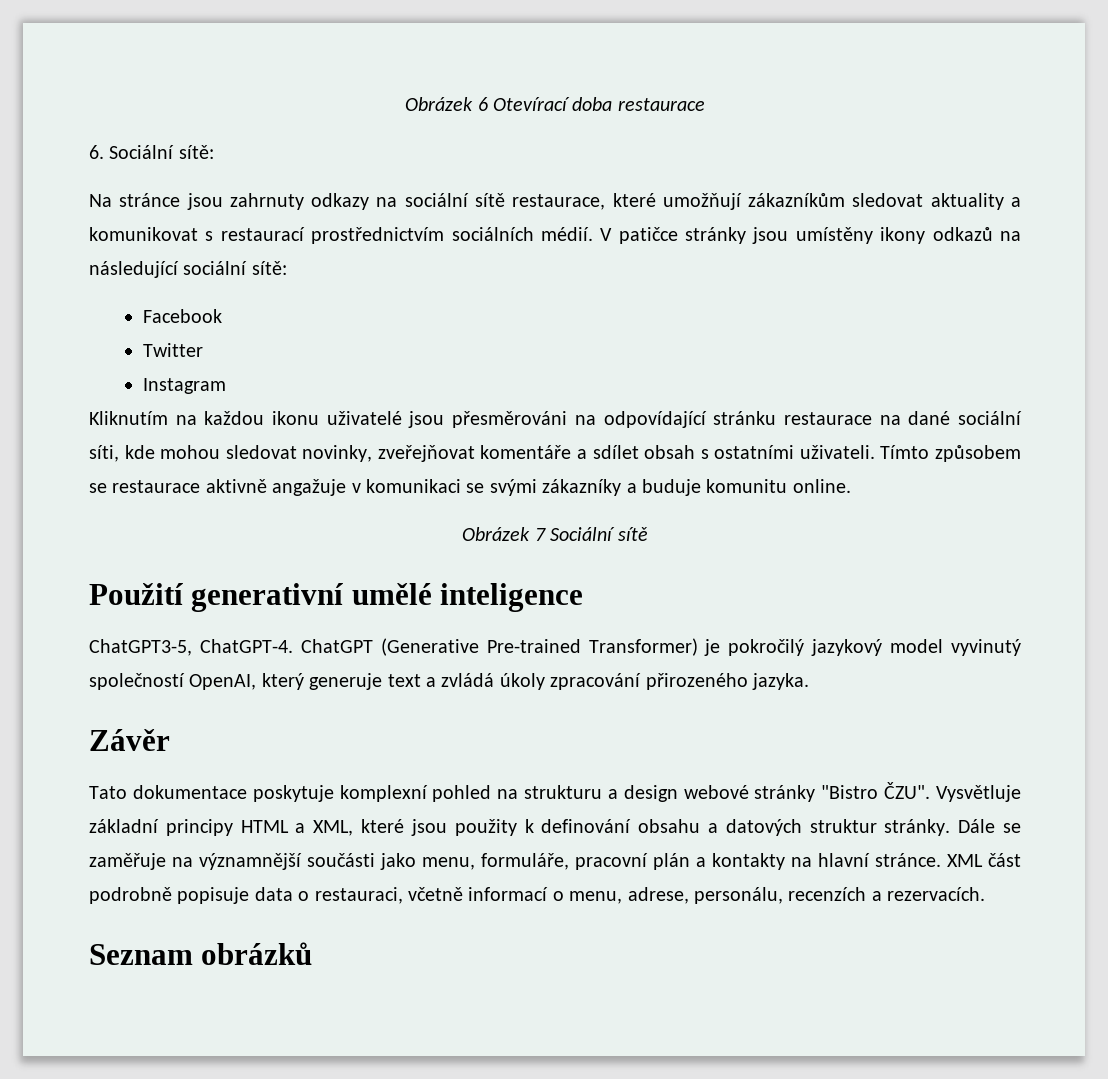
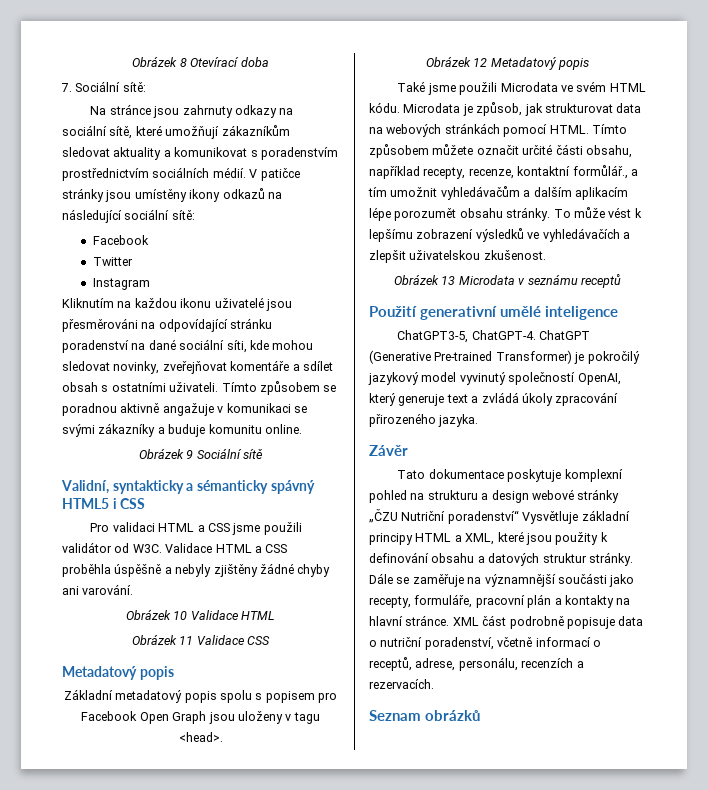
[405,97,488,111] Obrázek 6 -> [132,56,187,67] Obrázek 8
[617,98,705,111] [89,145,104,159] restaurace // 6. -> [61,83,72,92] // 7.
[474,193,606,210] sítě restaurace, -> [109,126,133,139] sítě,
[220,227,305,241] restaurací -> [260,147,338,160] poradenstvím
[783,412,872,425] restaurace -> [62,340,129,353] poradenství
[112,480,201,493] restaurace -> [62,403,117,416] poradnou
[534,528,546,541] 7 -> [186,450,194,459] 9
(648, 534) none -> [61,480,315,494] [62,498,146,509] [90,522,302,535] [62,542,288,553] [62,563,331,577] [62,584,134,595] [125,609,276,620] [131,634,271,645] [62,666,174,680] [63,689,338,703] [81,711,320,724] [178,732,223,742] [425,56,590,70] [397,81,646,95] [369,102,642,116] [369,123,627,137] [369,144,632,158] [369,165,638,179] [368,186,628,200] [369,207,642,221] [369,228,630,242] [369,250,546,263] [394,274,621,288] // Validní, syntakticky a sémanticky spávný HTML5 i CSS // Pro validaci HTML a CSS jsme použili validátor od W3C. Validace HTML a CSS proběhla úspěšně a nebyly zjištěny žádné chyby ani varování. // Obrázek 10 Validace HTML // Obrázek 11 Validace CSS // Metadatový popis // Základní metadatový popis spolu s popisem pro Facebook Open Graph jsou uloženy v tagu <head>. // Obrázek 12 Metadatový popis // Také jsme použili Microdata ve svém HTML kódu. Microdata je způsob, jak strukturovat data na webových stránkách pomocí HTML. Tímto způsobem můžete označit určité části obsahu, například recepty, recenze, kontaktní formůlář., a tím umožnit vyhledávačům a dalším aplikacím lépe porozumět obsahu stránky. To může vést k lepšímu zobrazení výsledků ve vyhledávačích a zlepšit uživatelskou zkušenost. // Obrázek 13 Microdata v seznámu receptů
[821,782,931,799] "Bistro ČZU". -> [369,509,519,524] „ČZU Nutriční poradenství“
[422,857,475,870] menu, -> [369,596,411,608] recepty,
[314,887,403,904] restauraci, -> [380,637,494,650] nutriční poradenství,
[569,891,623,904] menu, -> [369,657,412,671] receptů,

